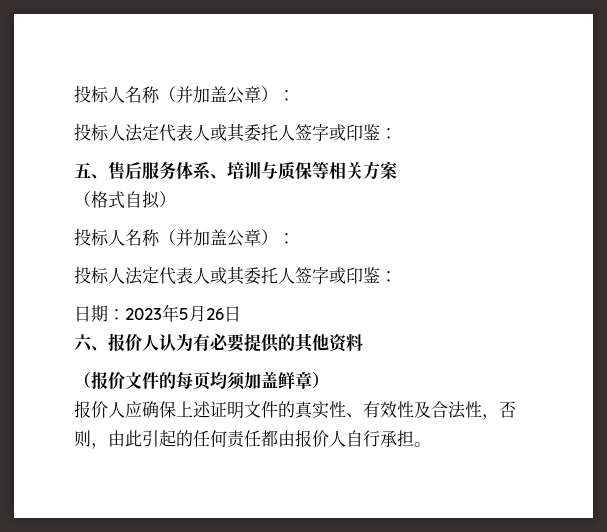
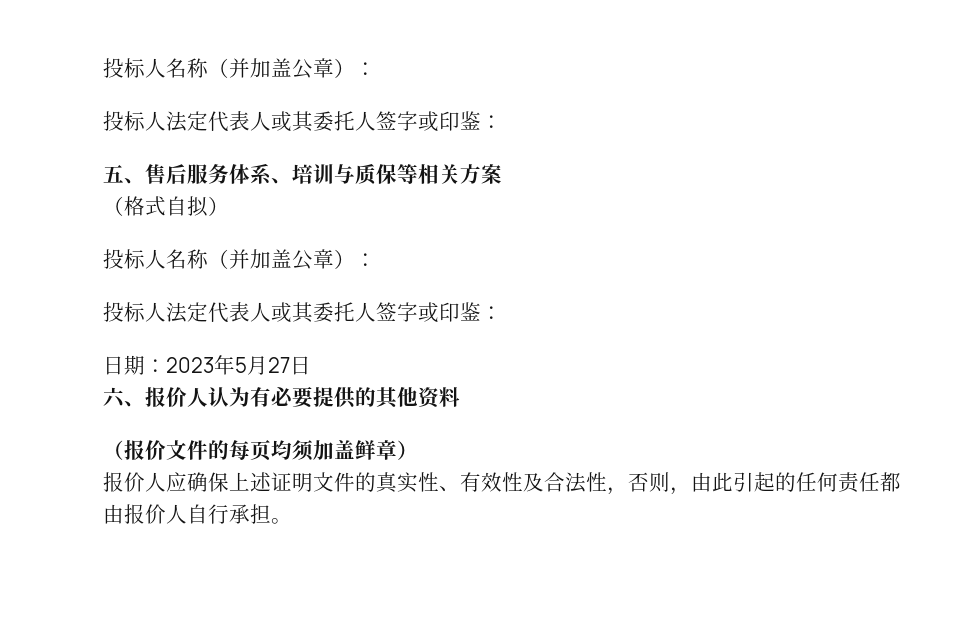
[206,308,224,320] 26 -> [268,357,290,373] 27

